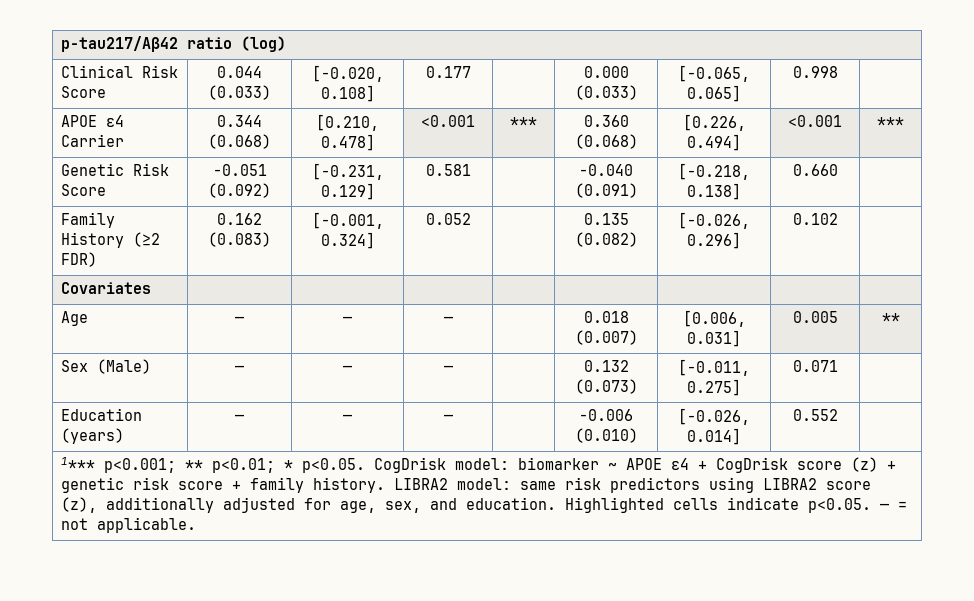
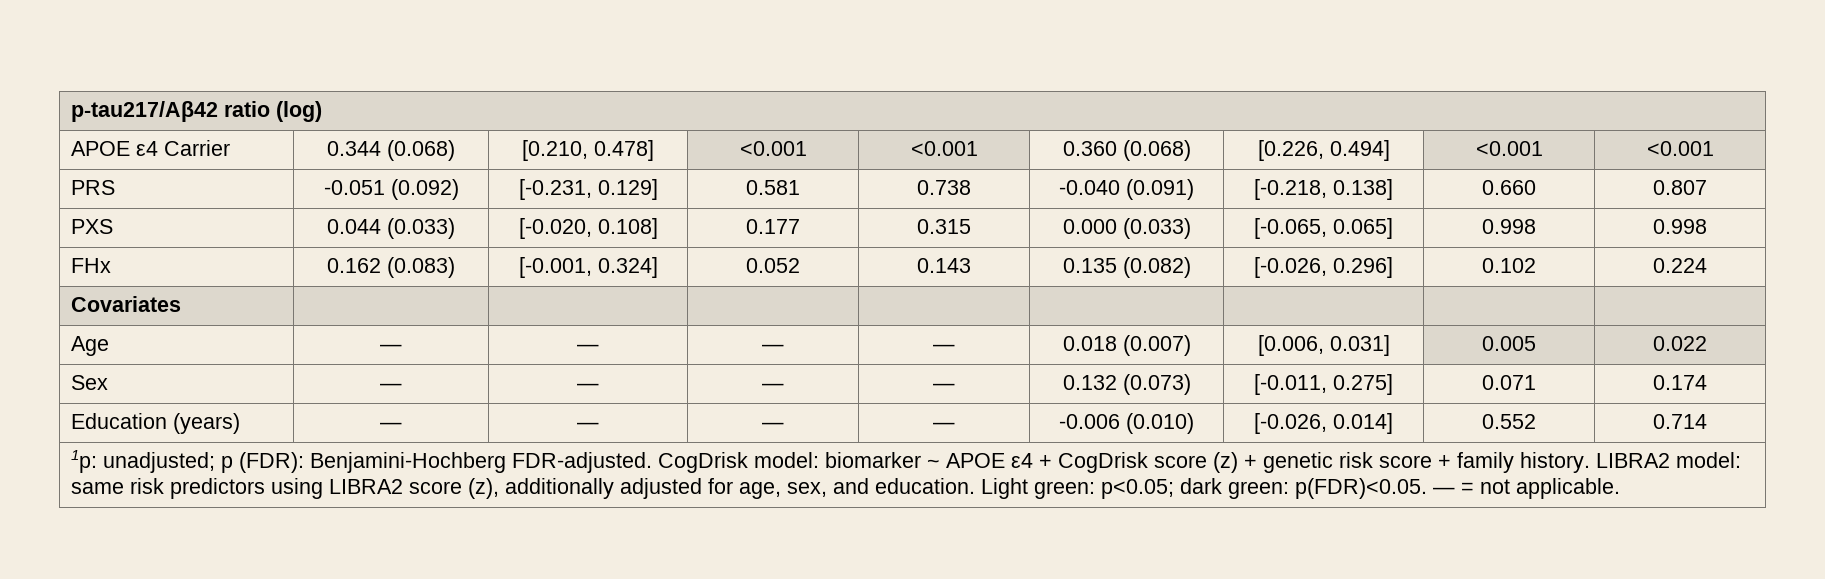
[60,65,178,78] [60,86,106,98] [217,66,262,78] [208,85,271,100] [311,65,384,82] [320,85,375,102] [425,66,471,78] [583,66,629,78] [574,85,638,100] [678,65,750,82] [687,85,741,102] [792,66,838,78] // Clinical Risk Score | 0.044 (0.033) | [-0.020, 0.108] | 0.177 | | 0.000 (0.033) | [-0.065, 0.065] | 0.998 | -> (322, 111) none
[510,117,537,127] *** -> [910,141,978,156] <0.001
[877,117,904,127] [60,163,169,176] [60,184,106,196] *** // Genetic Risk Score -> [1646,141,1714,156] [70,180,115,195] <0.001 // PRS
(471, 170) none -> [917,180,971,195] 0.738
[60,212,115,228] [60,232,160,248] [60,252,97,267] // Family History (≥2 FDR) -> [1653,180,1707,195] [70,219,113,234] [326,218,455,239] [518,218,658,239] [746,219,800,234] [917,219,971,234] [1062,218,1191,239] [1254,218,1393,239] [1482,219,1536,234] [1653,219,1707,234] [70,258,111,273] 0.807 // PXS | 0.044 (0.033) | [-0.020, 0.108] | 0.177 | 0.315 | 0.000 (0.033) | [-0.065, 0.065] | 0.998 | 0.998 // FHx
(471, 219) none -> [917,258,971,273] 0.143
(838, 219) none -> [1653,258,1707,273] 0.224
(453, 319) none -> [933,344,955,351] —
[881,313,900,323] ** -> [1653,336,1707,351] 0.022
[96,359,151,374] [235,365,244,372] [343,365,352,372] [443,365,453,372] (Male) | — | — | — | -> [379,383,402,390] [577,383,599,390] [762,383,784,390] [933,383,955,390] | — | — | — | —
(838, 366) none -> [1653,375,1707,390] 0.174
(453, 417) none -> [933,422,955,429] —
[60,457,365,473] // 1*** p<0.001; ** p<0.01; * p<0.05. -> [1653,414,1707,429] [70,450,652,473] 0.714 // 1p: unadjusted; p (FDR): Benjamini-Hochberg FDR-adjusted.
[564,497,871,513] Highlighted cells indicate p<0.05. -> [980,478,1427,499] Light green: p<0.05; dark green: p(FDR)<0.05.

